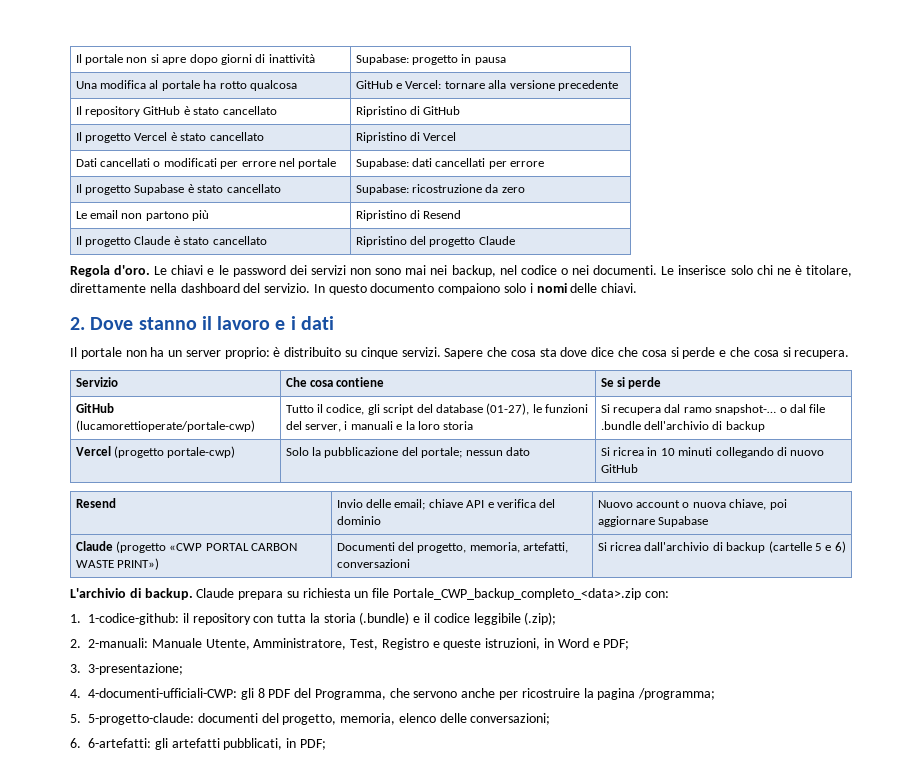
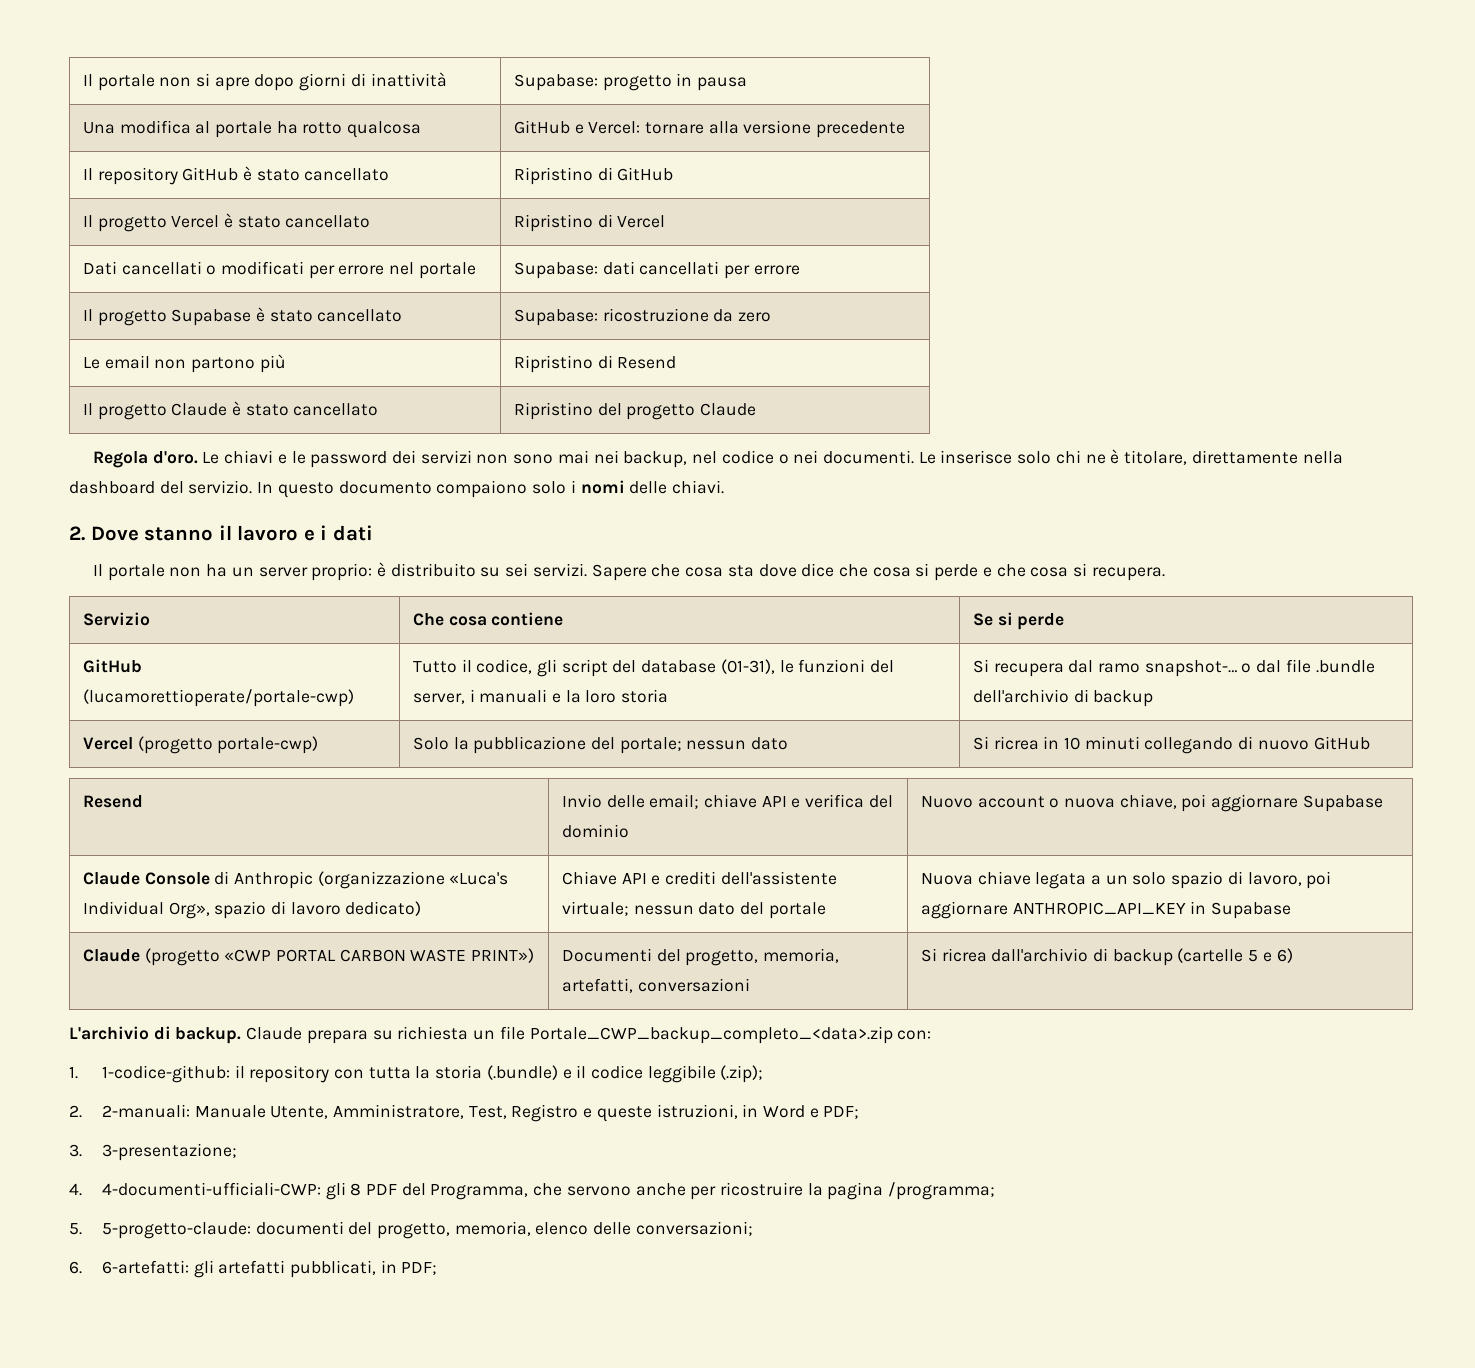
[360,347,398,359] cinque -> [505,563,529,577] sei
[486,403,530,415] (01-27), -> [720,659,775,674] (01-31),
(709, 521) none -> [82,871,509,889] [82,901,422,919] [561,871,837,885] [561,901,826,919] [920,871,1332,889] [920,901,1292,919] // Claude Console di Anthropic (organizzazione «Luca's Individual Org», spazio di lavoro dedicato) | Chiave API e crediti dell'assistente virtuale; nessun dato del portale | Nuova chiave legata a un solo spazio di lavoro, poi aggiornare ANTHROPIC_API_KEY in Supabase

